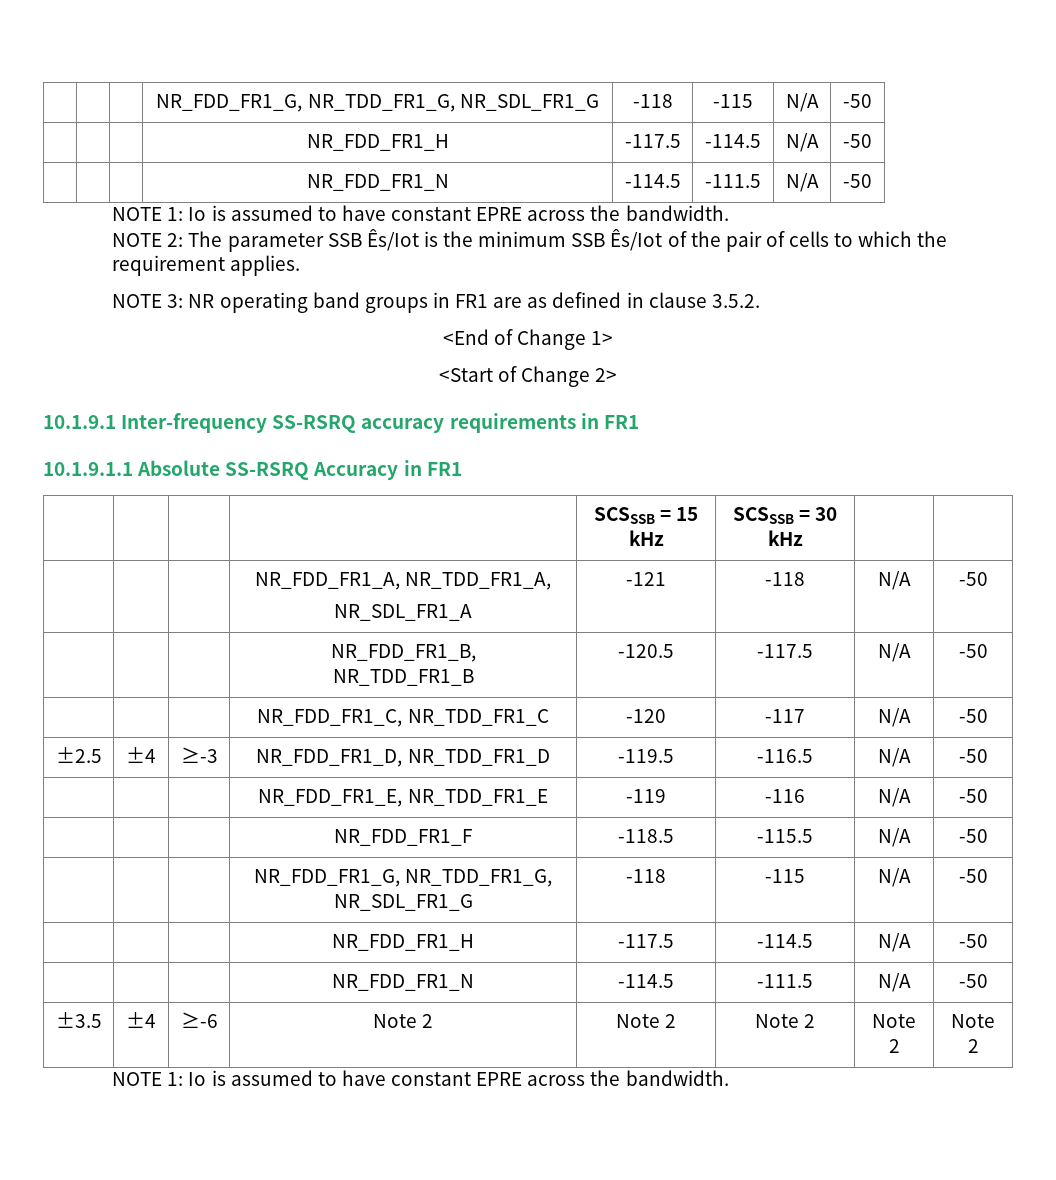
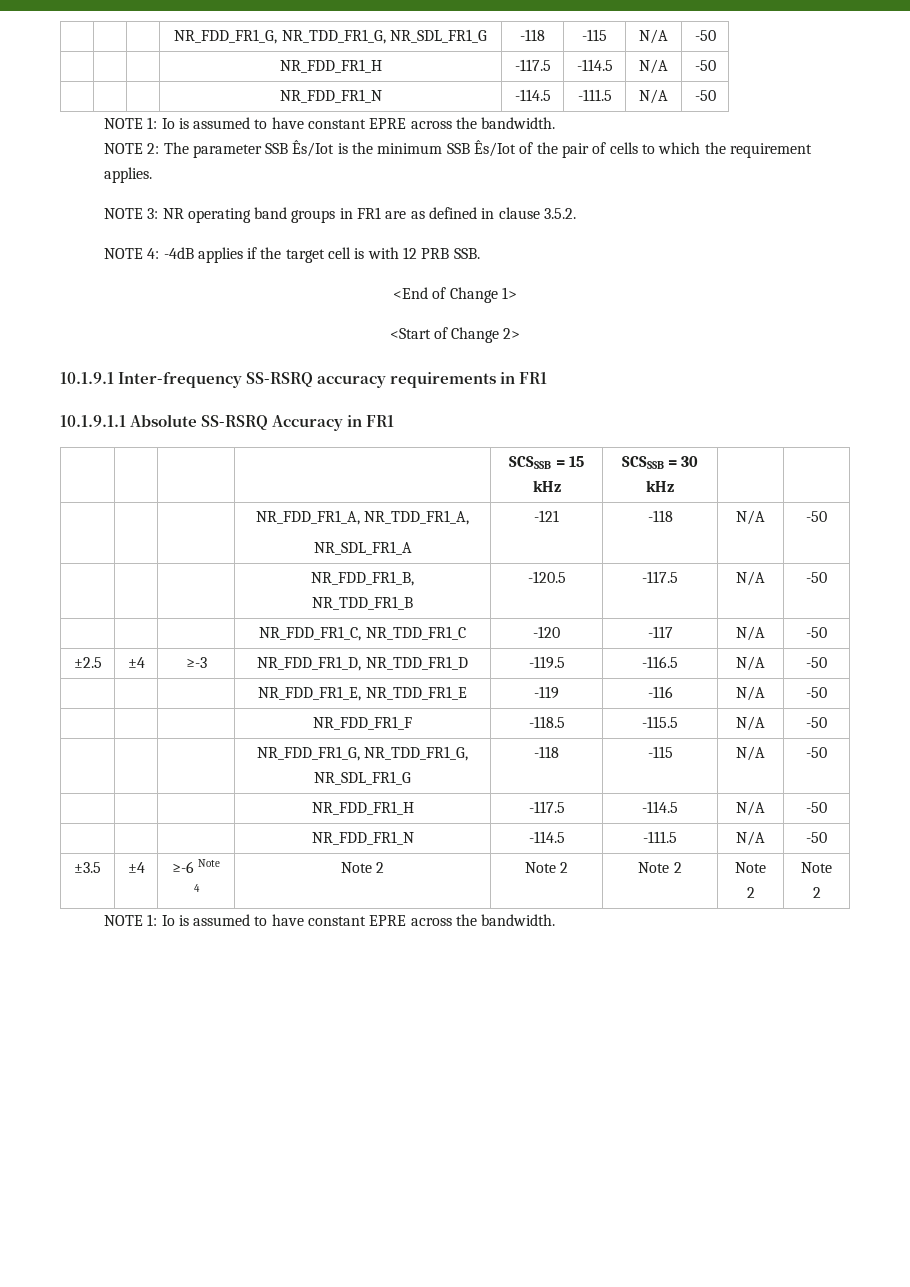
(760, 301) none -> [103,247,480,263] // NOTE 4: -4dB applies if the target cell is with 12 PRB SSB.
(218, 1020) none -> [198,859,221,867] [193,884,200,892] Note 4

